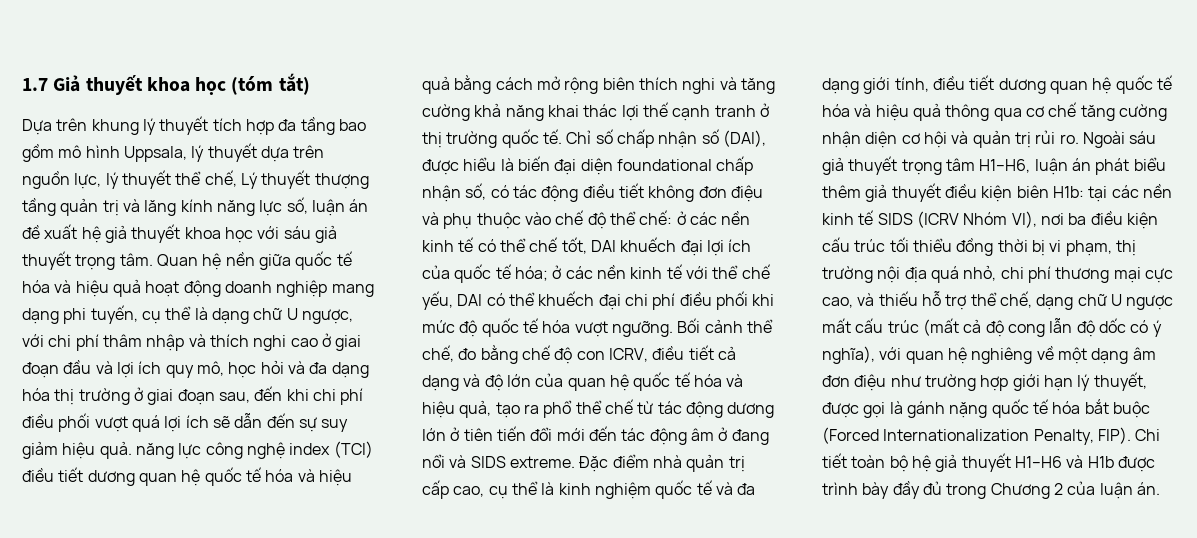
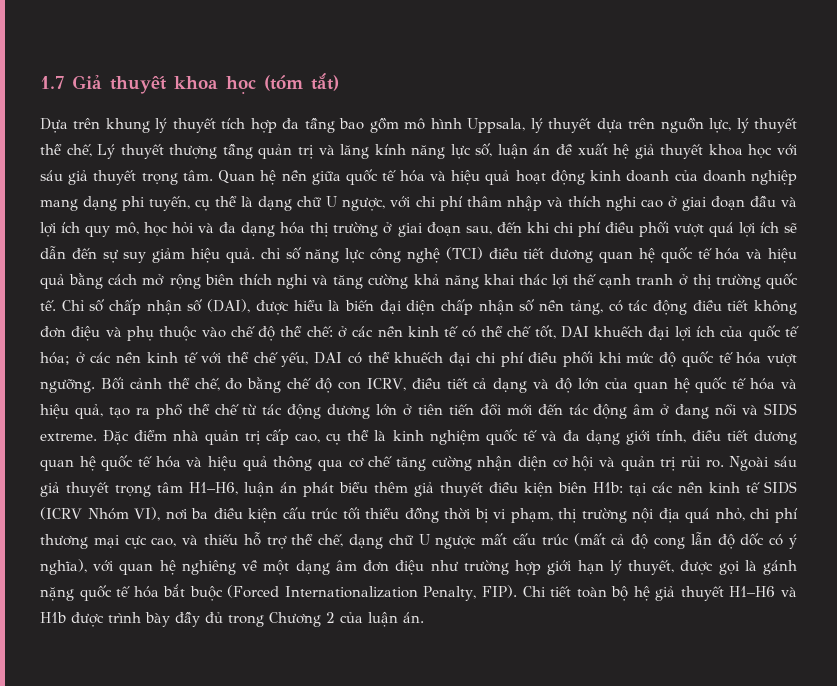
(221, 288) none -> [590,170,698,182] kinh doanh của
(132, 450) none -> [260,247,301,260] chỉ số
[289,443,331,455] index -> (440, 255) none
[616,156,754,175] [422,183,487,202] foundational chấp nhận số, -> [441,299,603,315] chấp nhận số nền tảng,

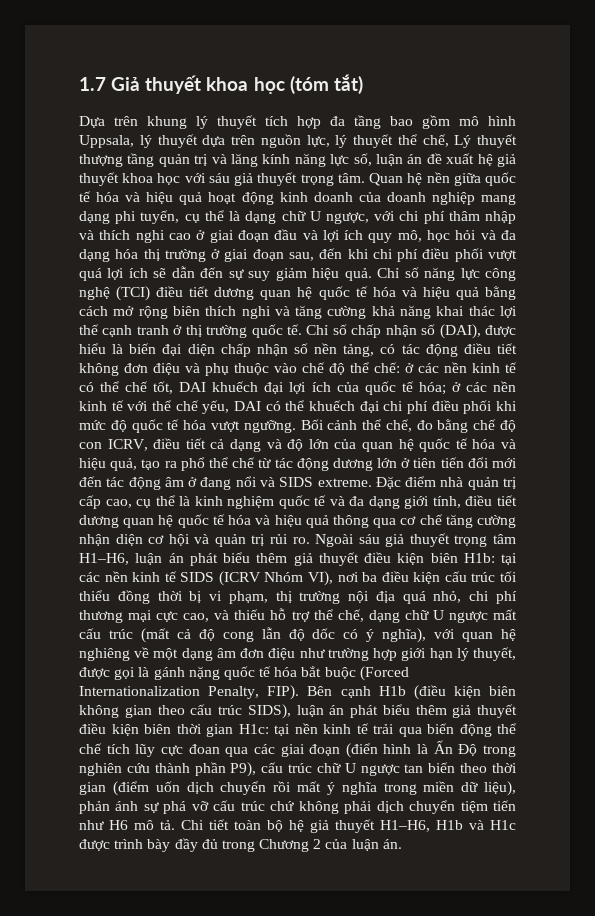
[260,248,281,259] chỉ -> [377,268,401,278] Chỉ
(517, 591) none -> [307,685,516,700] [79,704,517,719] [79,723,516,737] [79,740,517,758] [79,762,518,777] [79,781,516,796] [79,800,516,814] [79,820,175,830] Bên cạnh H1b (điều kiện biên không gian theo cấu trúc SIDS), luận án phát biểu thêm giả thuyết điều kiện biên thời gian H1c: tại nền kinh tế trải qua biến động thể chế tích lũy cực đoan qua các giai đoạn (điển hình là Ấn Độ trong nghiên cứu thành phần P9), cấu trúc chữ U ngược tan biến theo thời gian (điểm uốn dịch chuyển rồi mất ý nghĩa trong miền dữ liệu), phản ánh sự phá vỡ cấu trúc chứ không phải dịch chuyển tiệm tiến như H6 mô tả.
[729,586,797,597] [40,612,66,623] H1–H6 và H1b -> [380,820,516,832] H1–H6, H1b và H1c

